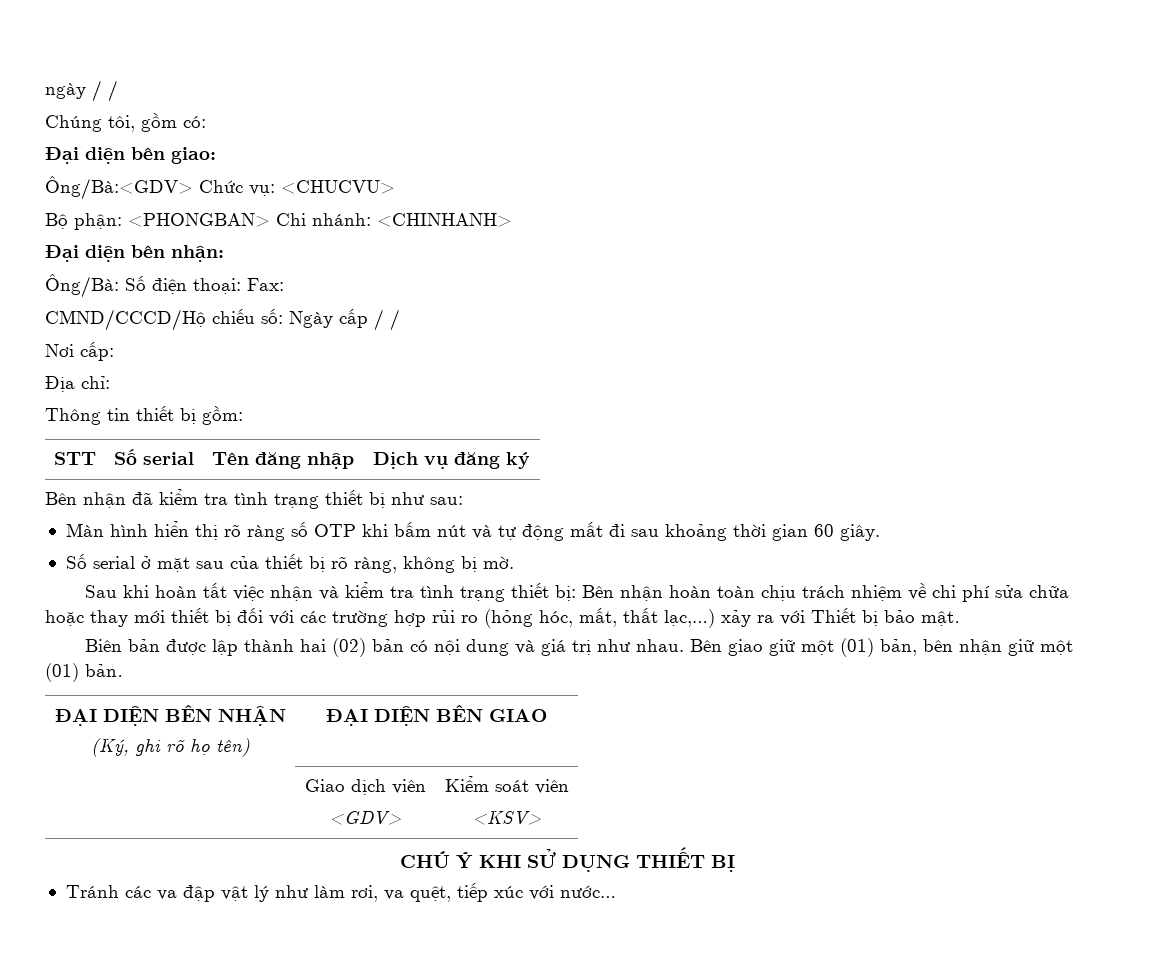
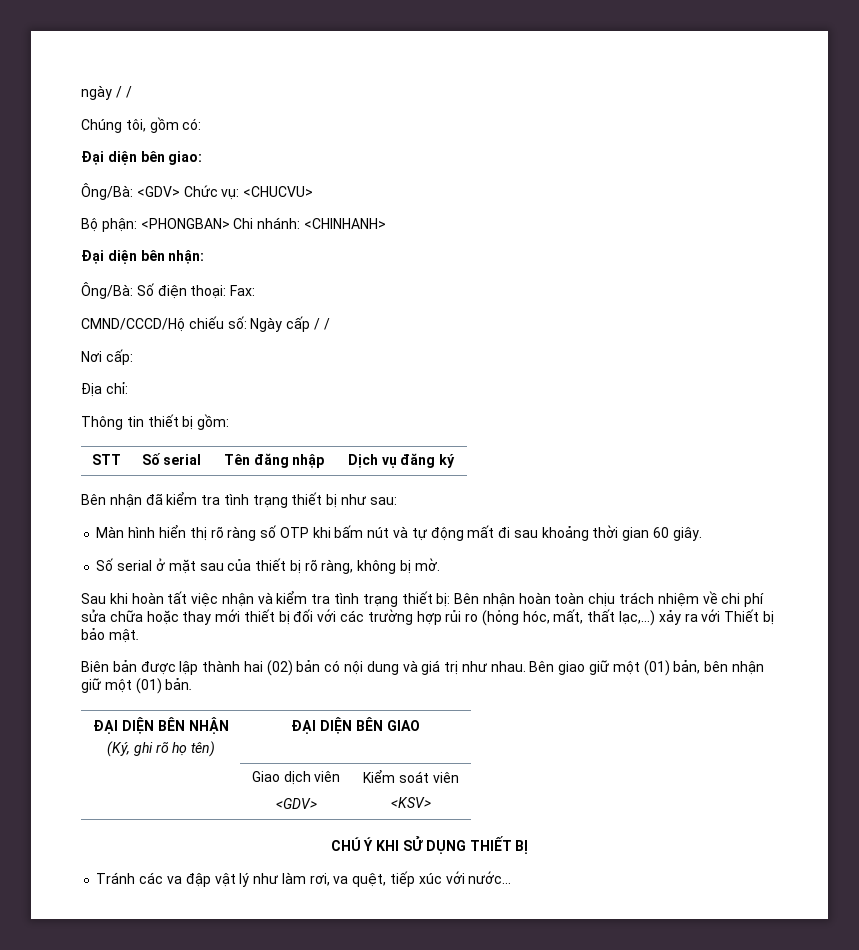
[45,175,193,200] Ông/Bà:<GDV> -> [81,183,180,200] Ông/Bà: <GDV>

